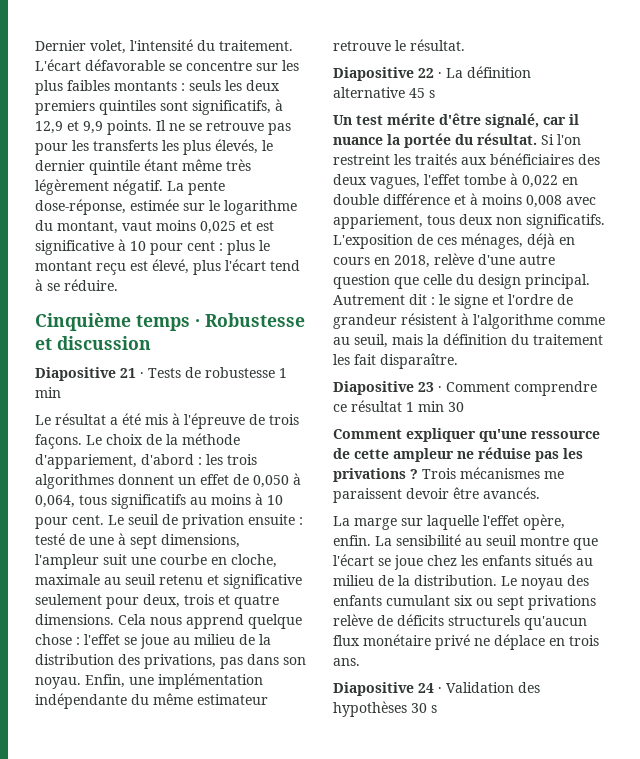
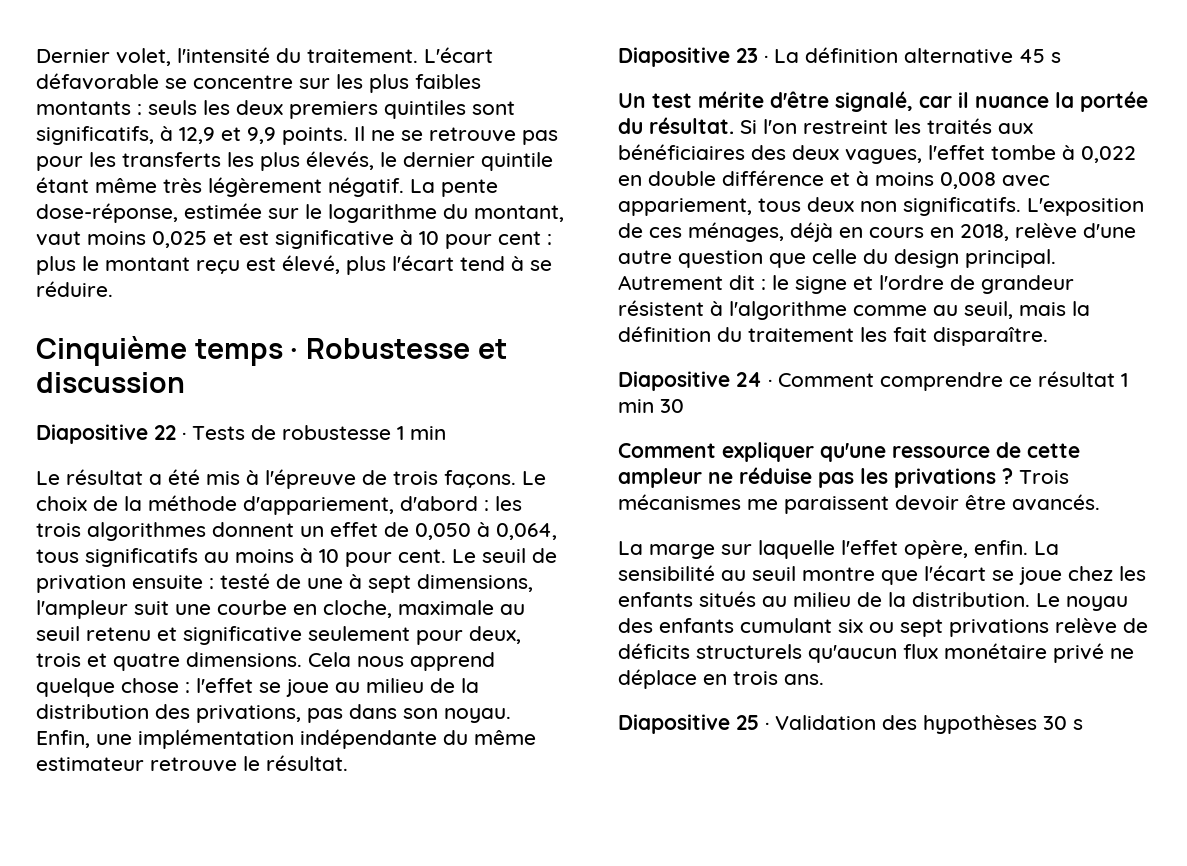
[120,368,136,378] 21 -> [154,425,176,440] 22
[418,68,434,78] 22 -> [736,48,758,63] 23
[418,382,434,392] 23 -> [736,372,762,387] 24
[418,683,434,693] 24 -> [736,715,759,730] 25

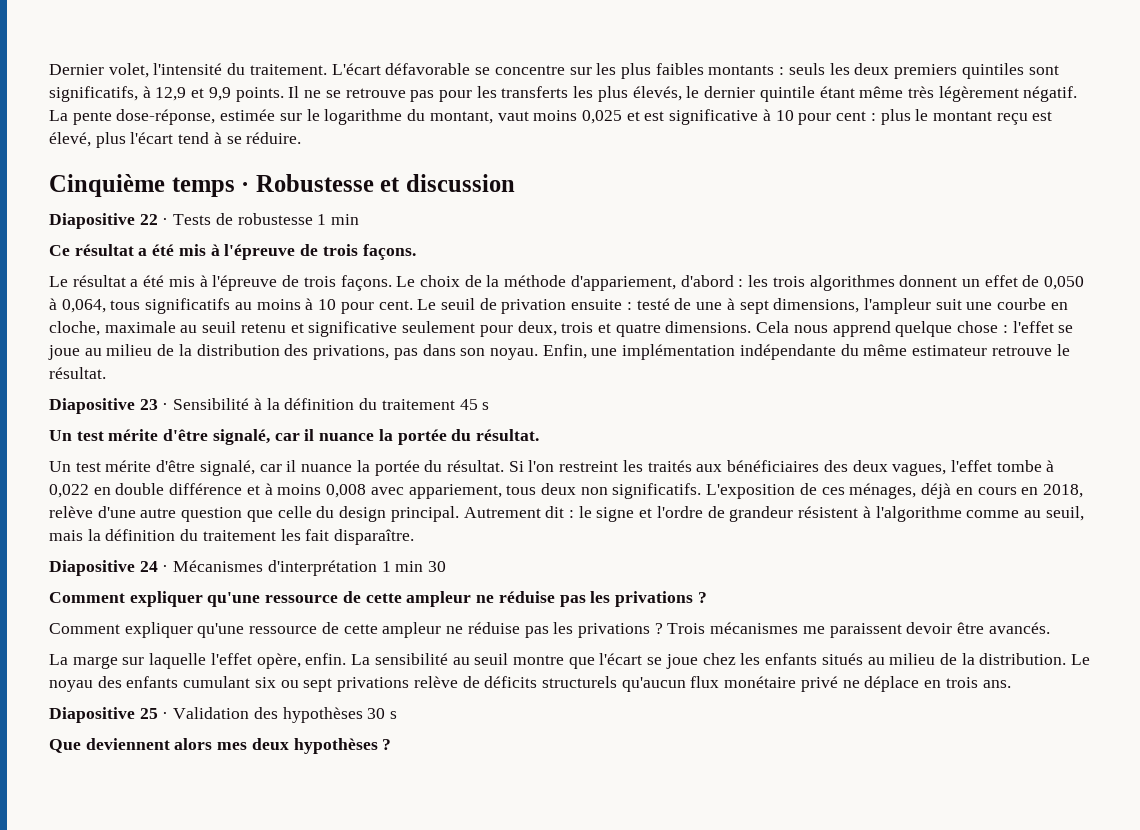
(446, 433) none -> [49,244,416,260] // Ce résultat a été mis à l'épreuve de trois façons.
[774,47,1013,64] La définition alternative -> [173,398,455,410] Sensibilité à la définition du traitement
(734, 125) none -> [49,460,504,476] // Un test mérite d'être signalé, car il nuance la portée du résultat.
[778,371,1115,391] Comment comprendre ce résultat -> [173,560,377,576] Mécanismes d'interprétation
(1013, 476) none -> [49,622,663,638] // Comment expliquer qu'une ressource de cette ampleur ne réduise pas les privations ?
(1083, 724) none -> [49,738,392,754] // Que deviennent alors mes deux hypothèses ?

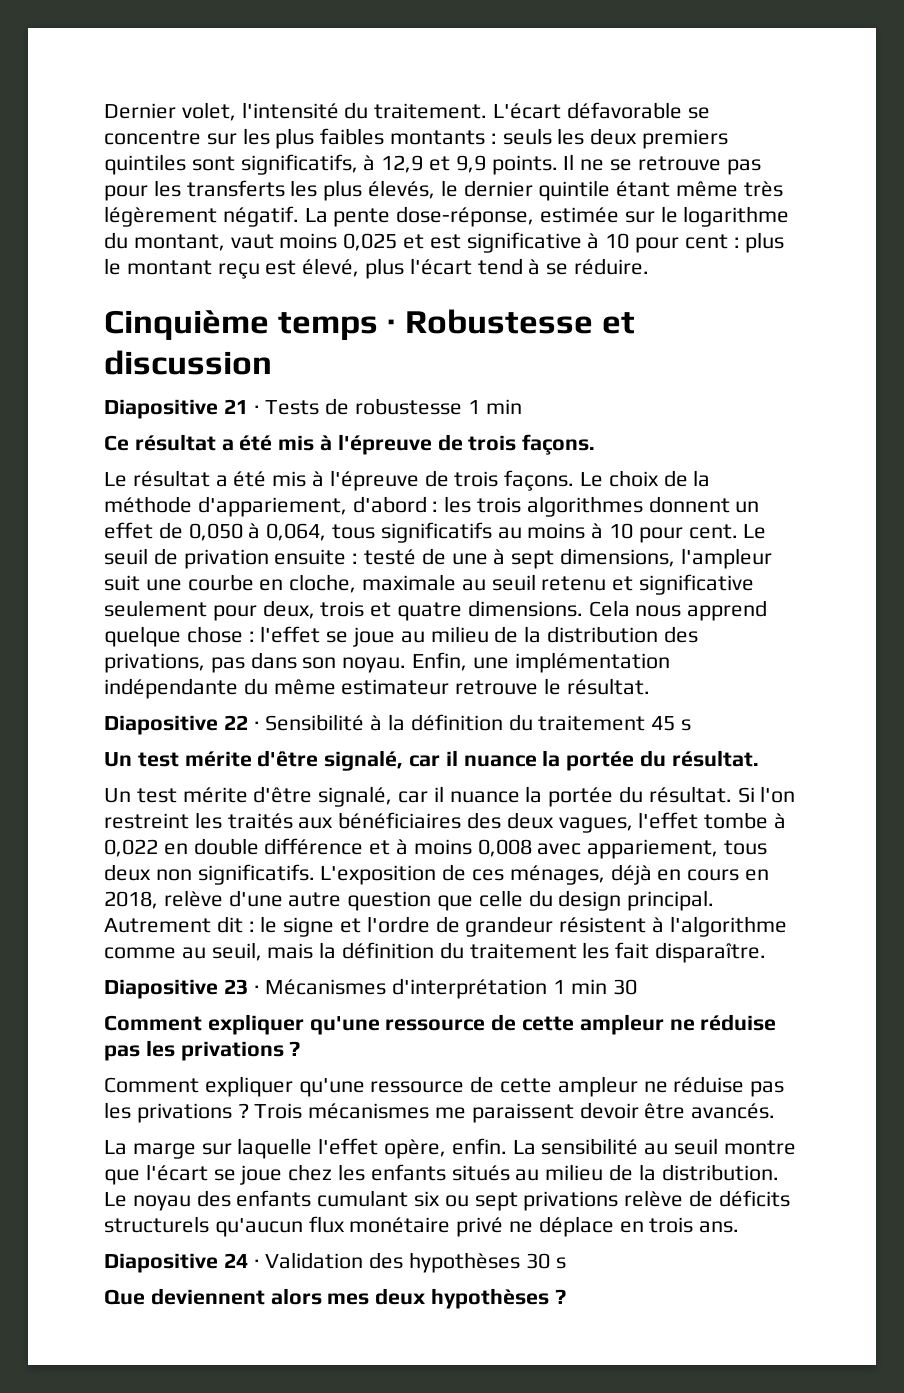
[139,214,158,225] 22 -> [223,399,248,414] 21
[139,399,158,410] 23 -> [223,715,248,730] 22
[139,561,158,572] 24 -> [223,979,248,995] 23
[139,708,158,719] 25 -> [223,1253,248,1268] 24

